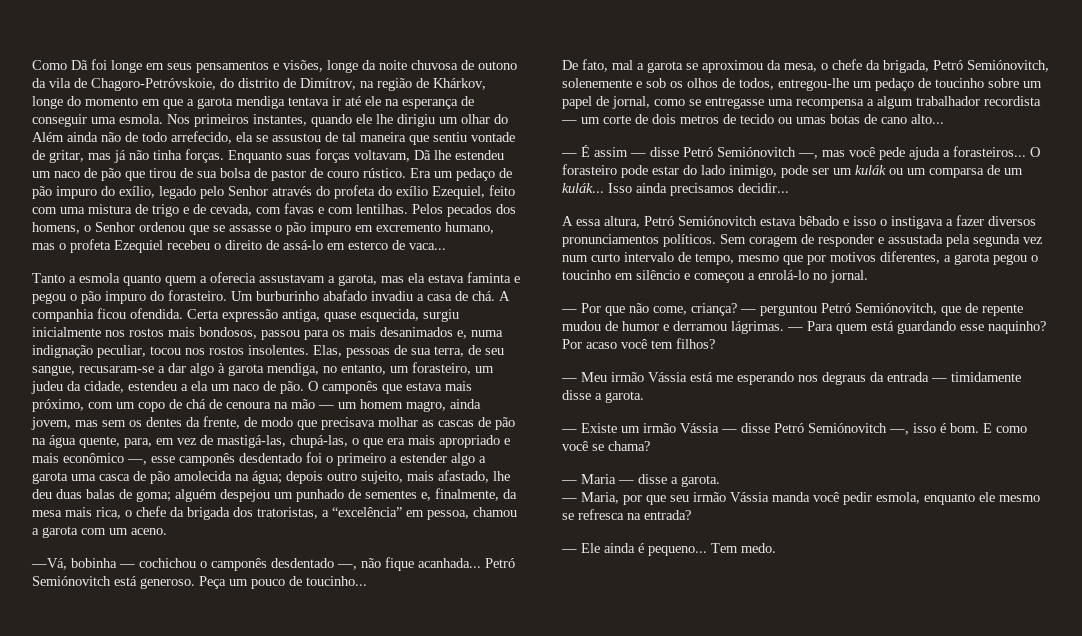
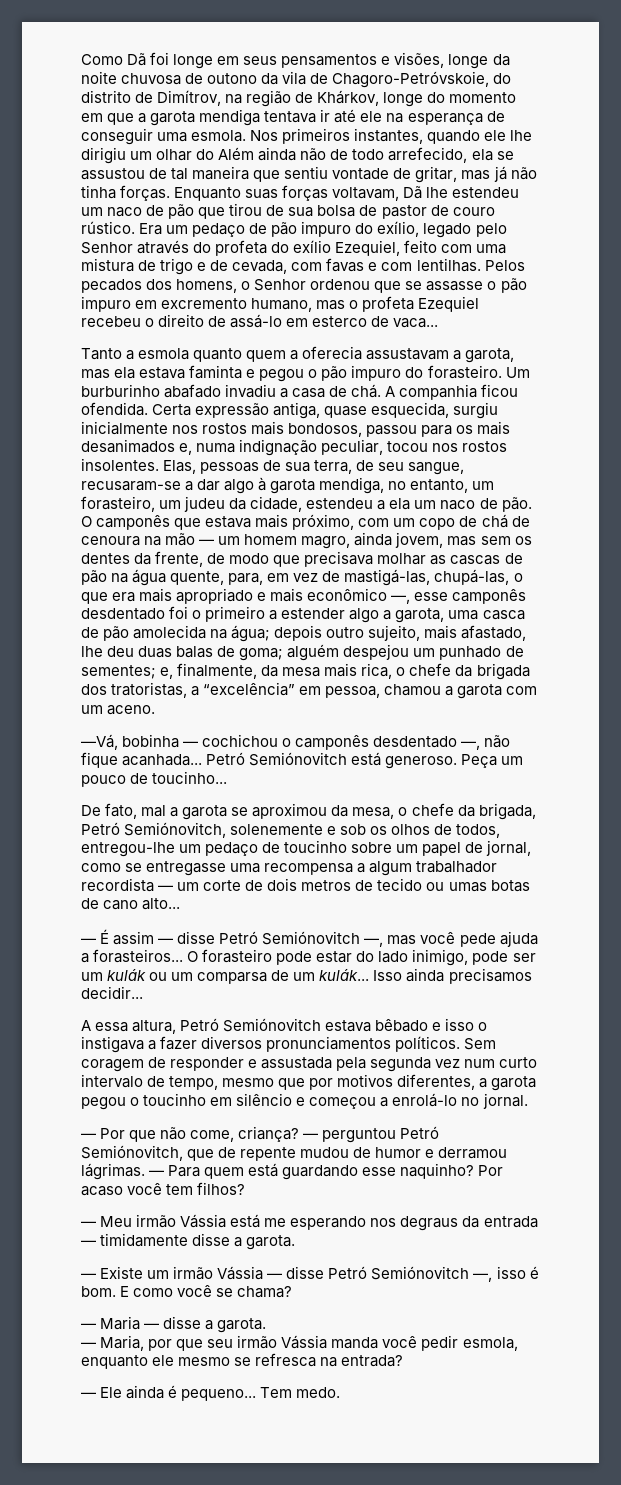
[32,472,68,484] garota -> [395,608,445,623] garota,
[365,490,417,499] sementes -> [81,665,156,679] sementes;

